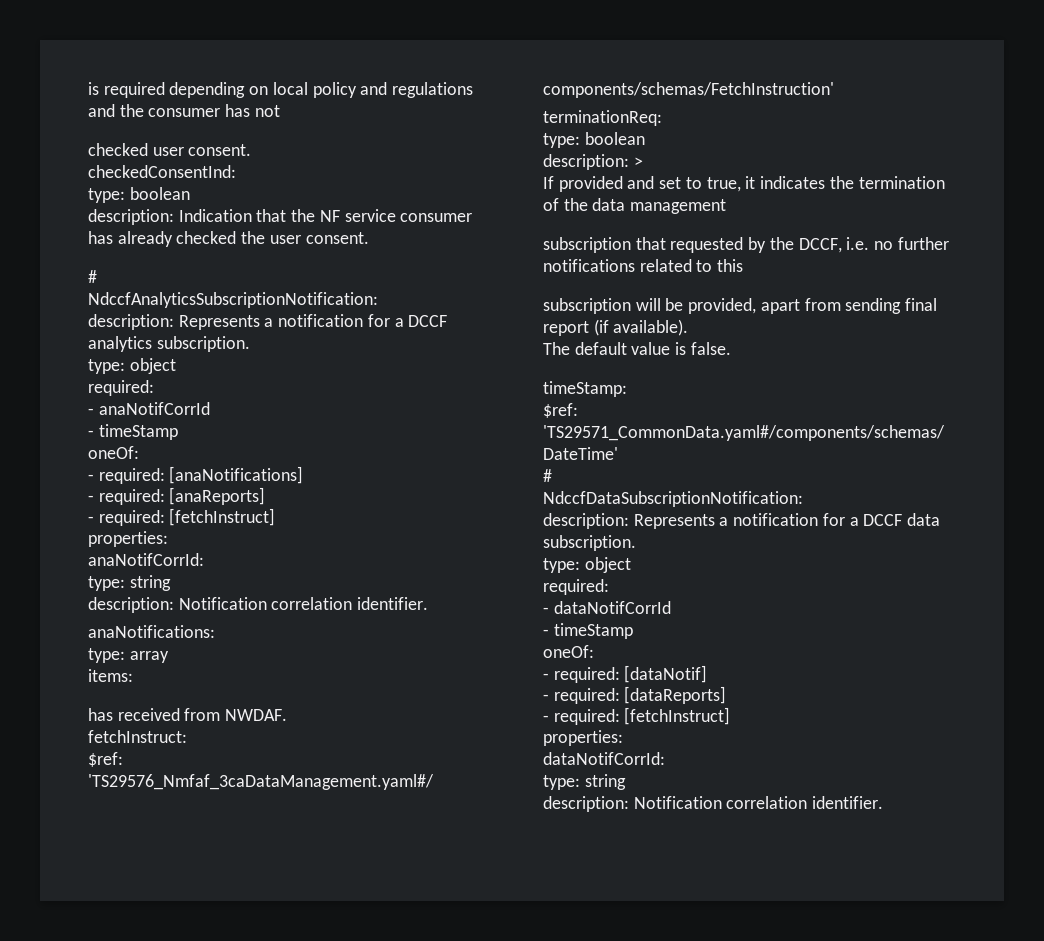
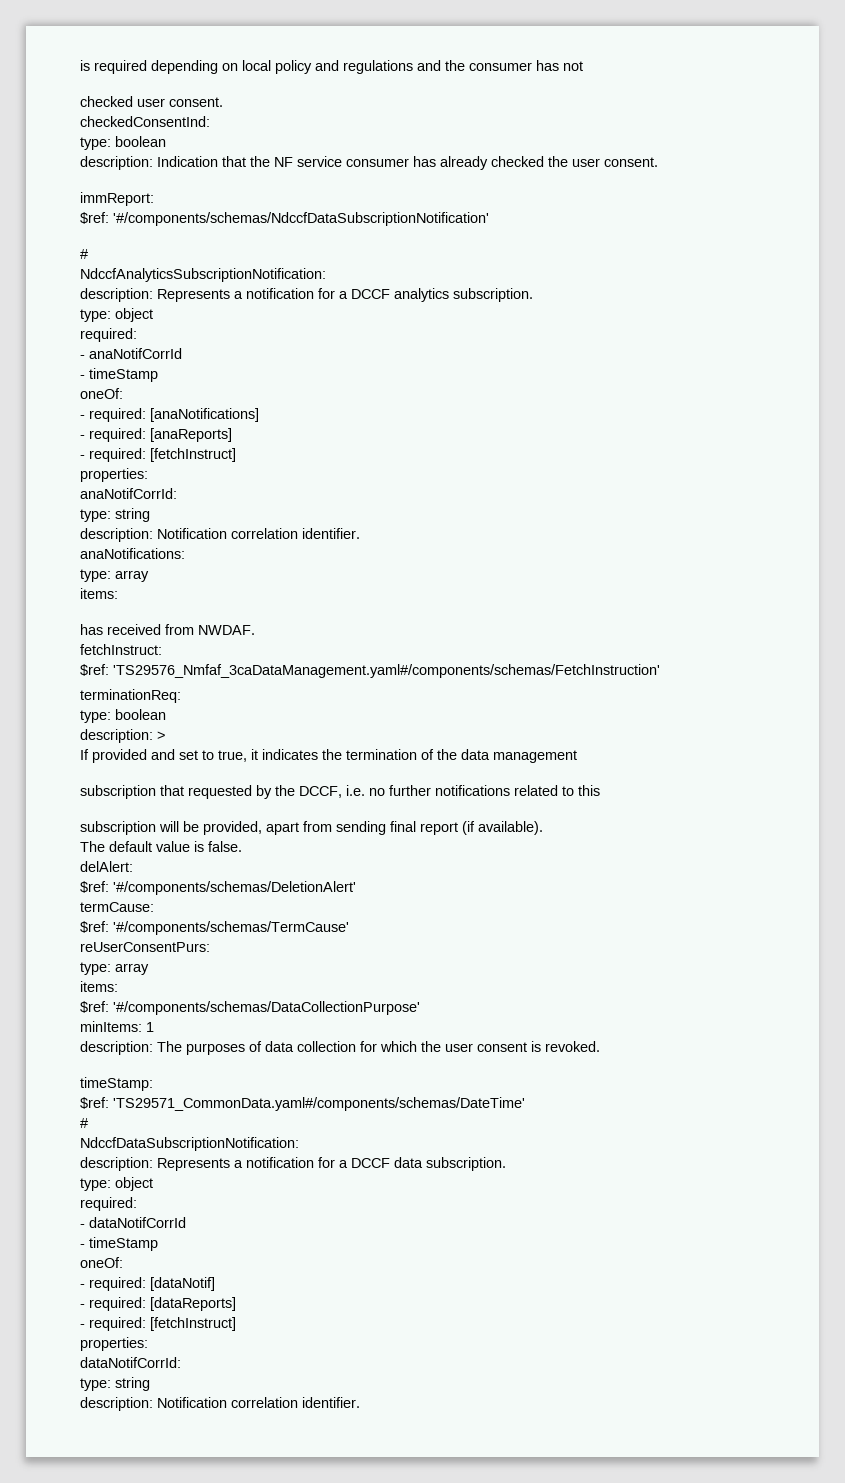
(369, 238) none -> [80,192,154,206] [80,212,489,226] // immReport: // $ref: '#/components/schemas/NdccfDataSubscriptionNotification'
(731, 348) none -> [80,861,133,872] [80,881,356,895] [80,902,154,912] [80,921,349,935] [80,942,210,952] [80,962,149,975] [80,981,118,992] [80,1001,420,1015] [80,1021,154,1032] [80,1041,600,1055] // delAlert: // $ref: '#/components/schemas/DeletionAlert' // termCause: // $ref: '#/components/schemas/TermCause' // reUserConsentPurs: // type: array // items: // $ref: '#/components/schemas/DataCollectionPurpose' // minItems: 1 // description: The purposes of data collection for which the user consent is revoked.

